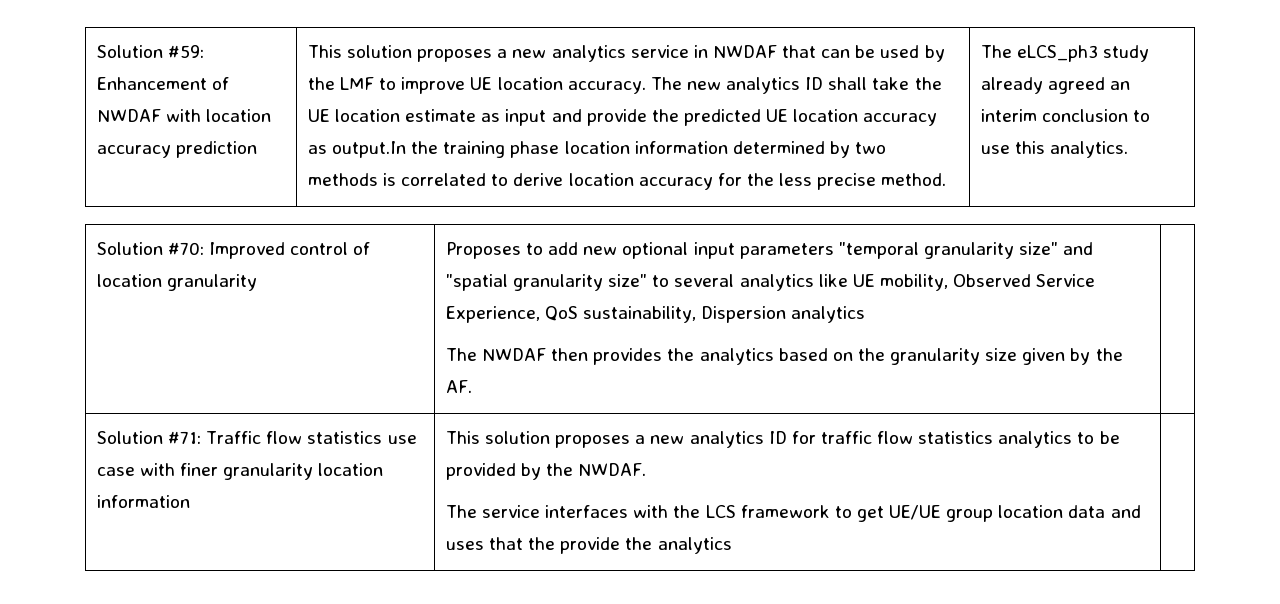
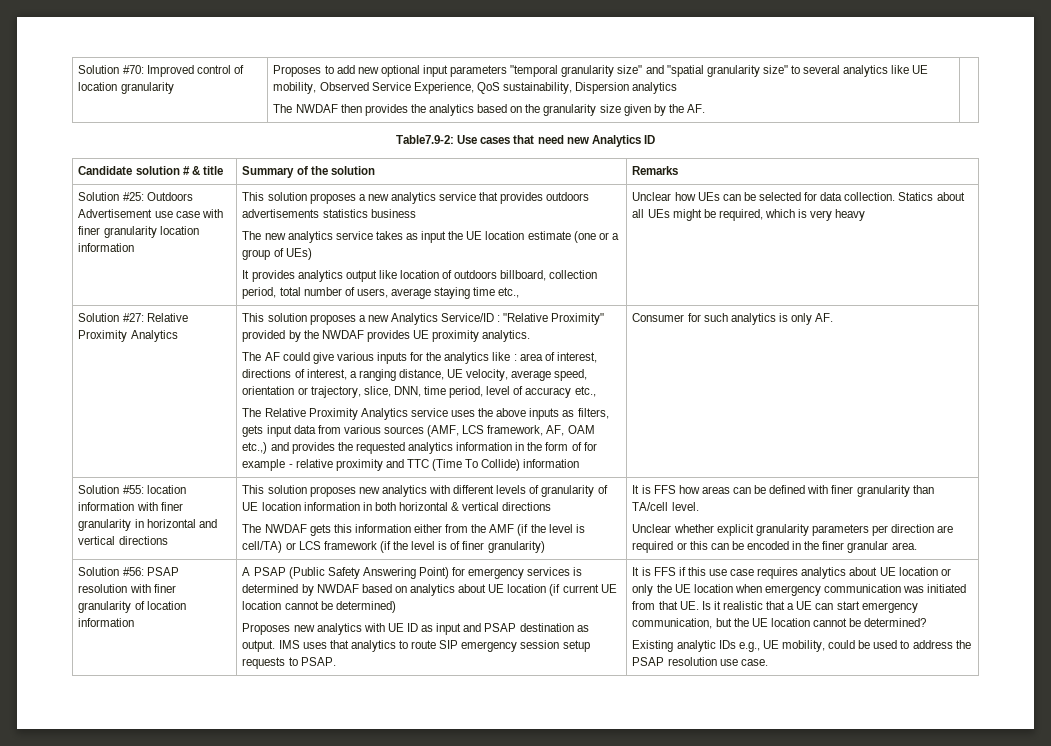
[96,45,205,58] [96,77,230,90] [96,109,272,122] [96,141,258,158] [307,45,945,62] [307,77,942,94] [307,109,938,126] [307,141,887,158] [307,173,947,190] [980,45,1150,62] [980,77,1131,94] [980,109,1151,122] [980,141,1129,158] [96,242,163,255] Solution #59: Enhancement of NWDAF with location accuracy prediction | This solution proposes a new analytics service in NWDAF that can be used by the LMF to improve UE location accuracy. The new analytics ID shall take the UE location estimate as input and provide the predicted UE location accuracy as output.In the training phase location information determined by two methods is correlated to derive location accuracy for the less precise method. | The eLCS_ph3 study already agreed an interim conclusion to use this analytics. // Solution -> [78,65,120,74] Solution
[96,431,383,444] // Solution #71: Traffic flow statistics -> [396,135,655,147] [78,166,223,175] [242,166,375,178] [632,166,679,175] [78,192,193,201] [78,209,153,218] // Table7.9-2: Use cases that need new Analytics ID // Candidate solution # & title | Summary of the solution | Remarks // Solution #25: Outdoors Advertisement
[768,431,1120,448] [445,463,647,480] [445,505,1141,522] [445,537,732,554] ID for traffic flow statistics analytics to be provided by the NWDAF. // The service interfaces with the LCS framework to get UE/UE group location data and uses that the provide the analytics | -> [439,192,590,204] [242,209,416,218] [242,231,619,243] [242,248,312,260] [242,270,598,282] [242,287,520,299] [632,192,965,201] [632,209,866,221] [78,313,188,322] [78,330,178,342] [242,313,605,325] [242,330,531,342] [242,352,597,364] [242,369,588,381] [242,386,596,398] [242,408,609,420] [242,425,595,437] [242,442,597,454] [242,459,580,471] [632,313,834,325] [78,485,186,494] [78,502,183,511] [78,519,217,531] [78,536,168,545] [242,485,608,497] [242,502,552,511] [242,524,585,536] [242,541,545,553] [632,485,934,497] [632,502,699,511] [632,524,954,536] [632,541,917,553] [78,567,179,576] [78,584,176,593] [78,601,186,613] [78,618,135,627] [242,567,583,579] [242,584,617,596] [242,601,396,613] [242,623,589,635] [242,640,590,652] [242,657,336,669] [632,567,951,579] [632,584,967,596] [632,601,918,613] [632,618,927,629] [632,640,971,652] [632,657,768,666] service that provides outdoors advertisements statistics business // The new analytics service takes as input the UE location estimate (one or a group of UEs) // It provides analytics output like location of outdoors billboard, collection period, total number of users, average staying time etc., | Unclear how UEs can be selected for data collection. Statics about all UEs might be required, which is very heavy // Solution #27: Relative Proximity Analytics | This solution proposes a new Analytics Service/ID : "Relative Proximity" provided by the NWDAF provides UE proximity analytics. // The AF could give various inputs for the analytics like : area of interest, directions of interest, a ranging distance, UE velocity, average speed, orientation or trajectory, slice, DNN, time period, level of accuracy etc., // The Relative Proximity Analytics service uses the above inputs as filters, gets input data from various sources (AMF, LCS framework, AF, OAM etc.,) and provides the requested analytics information in the form of for example - relative proximity and TTC (Time To Collide) information | Consumer for such analytics is only AF. // Solution #55: location information with finer granularity in horizontal and vertical directions | This solution proposes new analytics with different levels of granularity of UE location information in both horizontal & vertical directions // The NWDAF gets this information either from the AMF (if the level is cell/TA) or LCS framework (if the level is of finer granularity) | It is FFS how areas can be defined with finer granularity than TA/cell level. // Unclear whether explicit granularity parameters per direction are required or this can be encoded in the finer granular area. // Solution #56: PSAP resolution with finer granularity of location information | A PSAP (Public Safety Answering Point) for emergency services is determined by NWDAF based on analytics about UE location (if current UE location cannot be determined) // Proposes new analytics with UE ID as input and PSAP destination as output. IMS uses that analytics to route SIP emergency session setup requests to PSAP. | It is FFS if this use case requires analytics about UE location or only the UE location when emergency communication was initiated from that UE. Is it realistic that a UE can start emergency communication, but the UE location cannot be determined? // Existing analytic IDs e.g., UE mobility, could be used to address the PSAP resolution use case.

